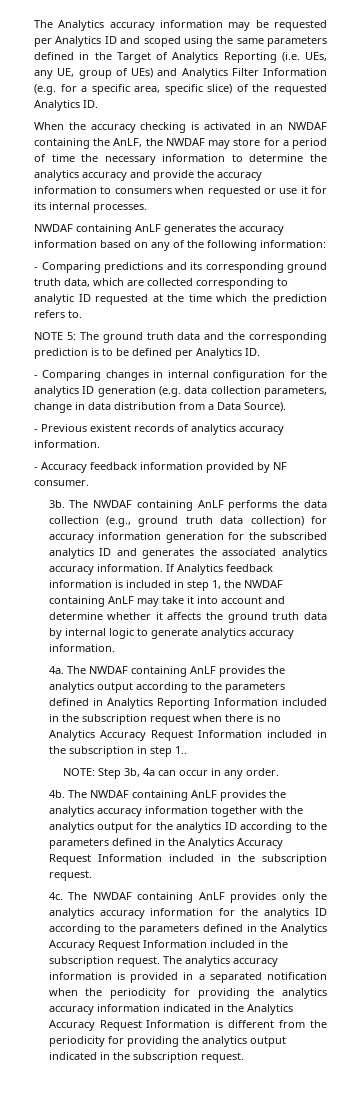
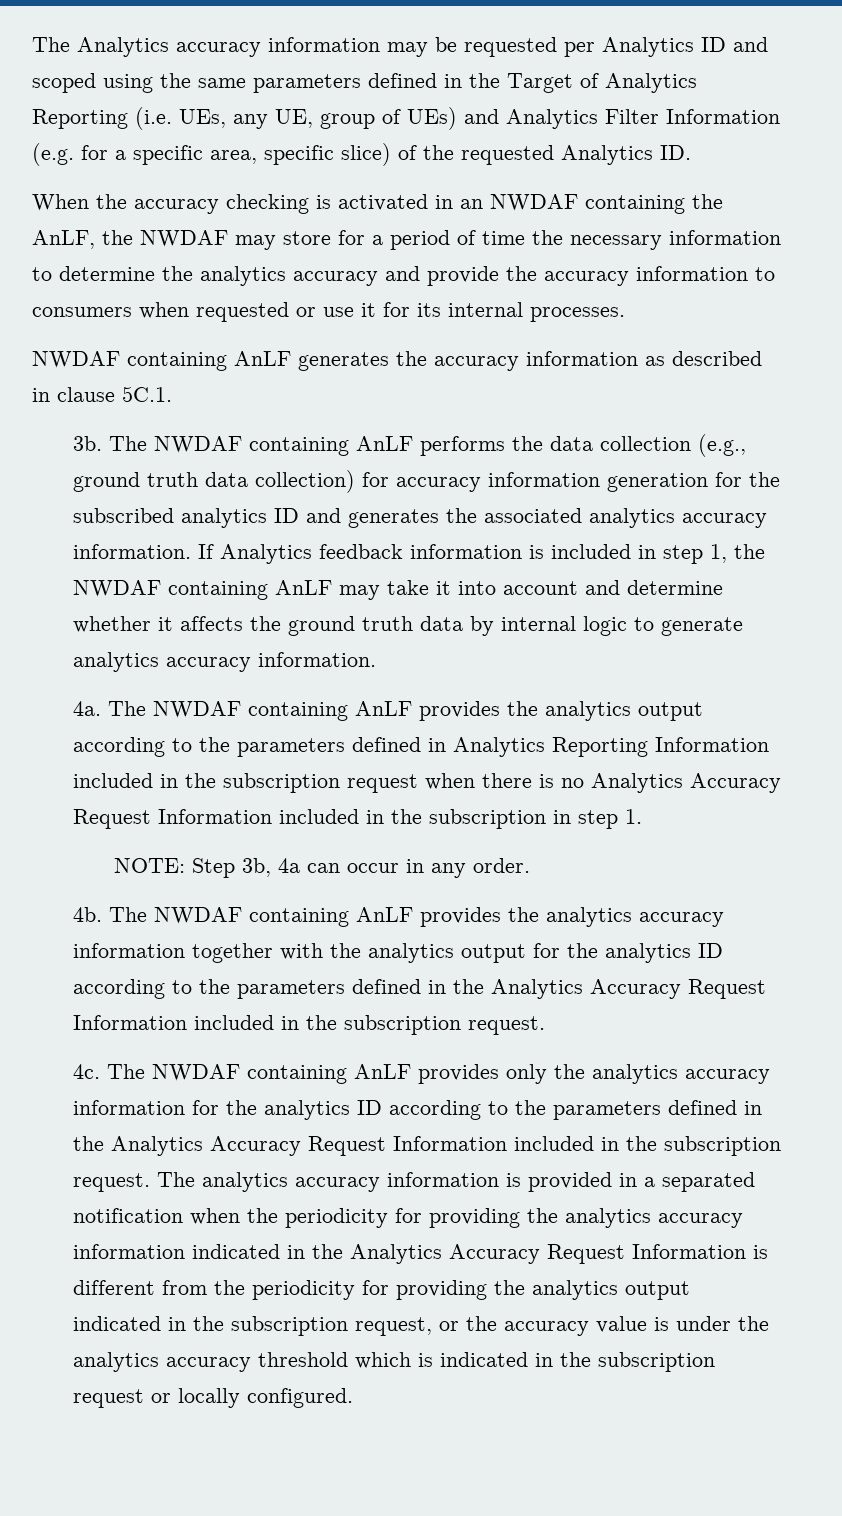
[100,240,326,251] [34,262,327,273] [34,278,288,289] [34,294,327,305] [34,310,82,318] [34,332,327,343] [34,348,260,359] [34,370,327,381] [34,386,327,397] [34,402,286,413] [34,424,284,435] [34,440,100,448] [34,462,287,473] [34,480,89,486] based on any of the following information: // - Comparing predictions and its corresponding ground truth data, which are collected corresponding to analytic ID requested at the time which the prediction refers to. // NOTE 5: The ground truth data and the corresponding prediction is to be defined per Analytics ID. // - Comparing changes in internal configuration for the analytics ID generation (e.g. data collection parameters, change in data distribution from a Data Source). // - Previous existent records of analytics accuracy information. // - Accuracy feedback information provided by NF consumer. -> [645,351,762,366] [32,386,172,402] as described in clause 5C.1.
[174,746,187,754] 1.. -> [624,809,642,824] 1.
[200,1052,244,1063] request. -> [354,1316,769,1336] [72,1352,715,1372] [72,1388,353,1408] request, or the accuracy value is under the analytics accuracy threshold which is indicated in the subscription request or locally configured.

